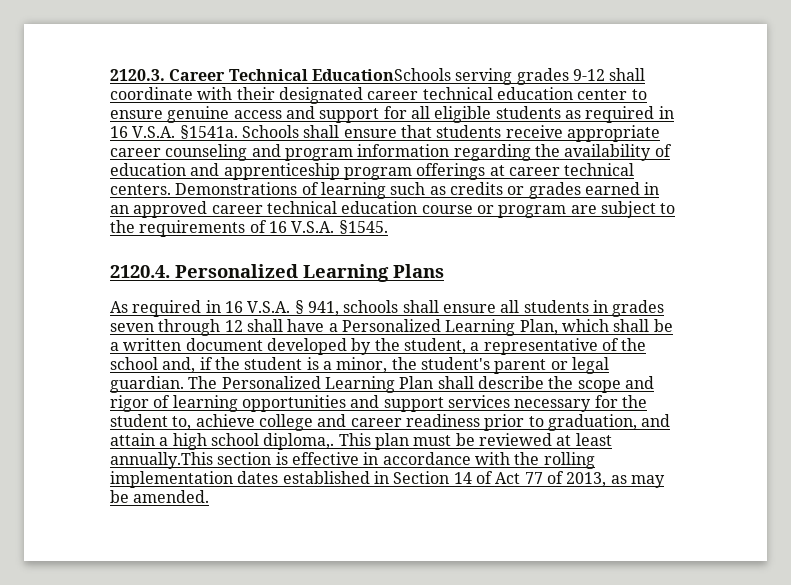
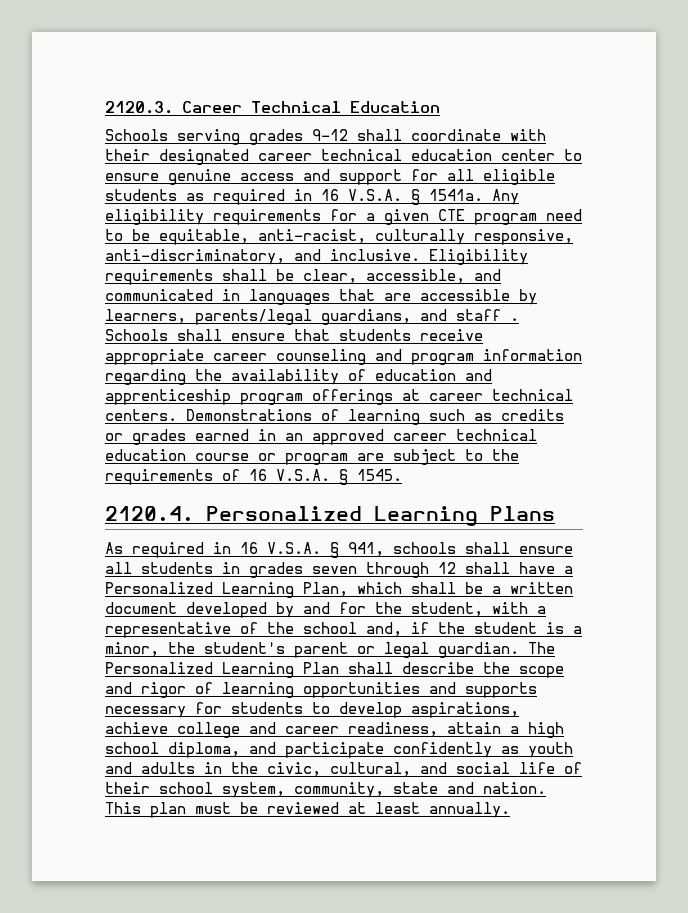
[311,68,451,81] EducationSchools -> [350,101,440,113] [105,129,168,141] Education // Schools
[179,125,238,139] §1541a. -> [411,189,519,205] [105,209,582,225] [105,229,573,245] [105,249,528,265] [105,269,501,285] [105,289,537,305] [105,309,519,325] § 1541a. Any eligibility requirements for a given CTE program need to be equitable, anti-racist, culturally responsive, anti-discriminatory, and inclusive. Eligibility requirements shall be clear, accessible, and communicated in languages that are accessible by learners, parents/legal guardians, and staff .
[338,220,388,234] §1545. -> [339,469,402,485] § 1545.
(372, 346) none -> [303,602,366,614] and for
(466, 346) none -> [492,602,528,614] with
[383,395,647,412] [110,414,671,431] [110,433,335,450] support services necessary for the student to, achieve college and career readiness prior to graduation, and attain a high school diploma,. -> [465,682,537,698] [105,702,519,718] [105,722,564,738] [105,742,573,758] [105,762,582,777] [105,782,546,798] supports necessary for students to develop aspirations, achieve college and career readiness, attain a high school diploma, and participate confidently as youth and adults in the civic, cultural, and social life of their school system, community, state and nation.
[110,452,595,469] [110,471,665,488] [110,490,210,503] annually.This section is effective in accordance with the rolling implementation dates established in Section 14 of Act 77 of 2013, as may be amended. -> [429,802,510,818] annually.

